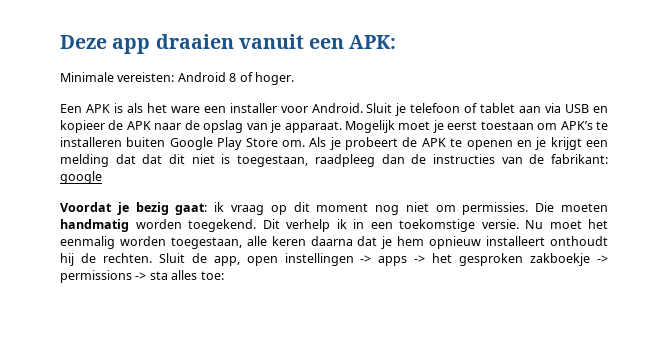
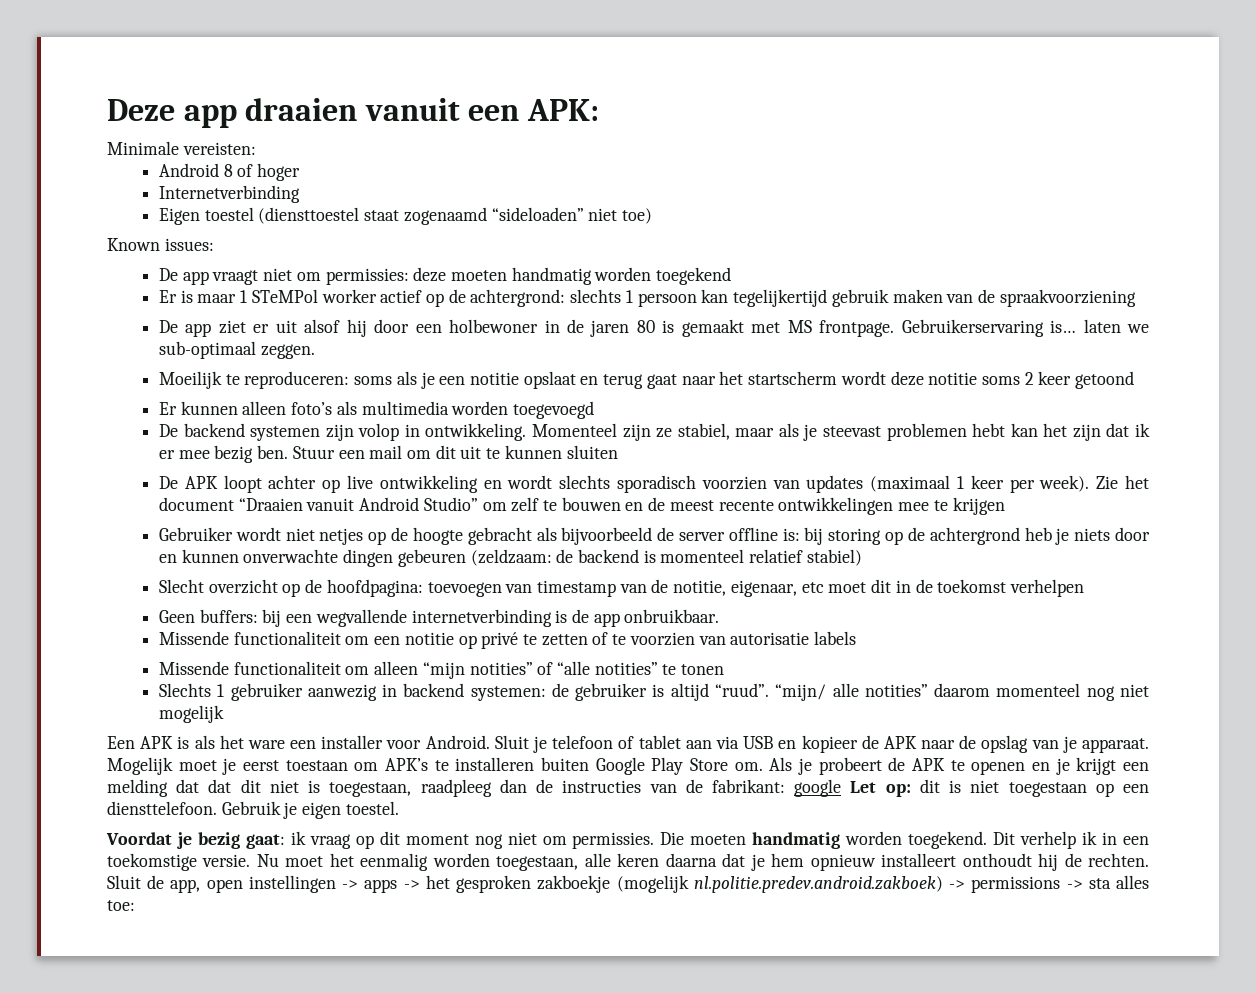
(175, 77) none -> (256, 148) //
[254,72,294,85] hoger. -> [257,163,301,181] [158,185,300,203] [158,207,653,225] [107,238,214,251] [158,267,732,285] [158,289,1136,307] [158,319,1149,337] [158,341,315,359] [158,371,1135,389] [158,401,595,419] [158,423,1150,441] [158,445,618,463] [158,475,1150,493] [158,497,1005,515] [158,527,1150,545] [158,549,862,567] [158,579,1084,597] [158,609,720,627] [158,631,857,649] [158,661,725,679] [158,683,1149,701] [158,705,224,723] hoger // Internetverbinding // Eigen toestel (diensttoestel staat zogenaamd “sideloaden” niet toe) // Known issues: // De app vraagt niet om permissies: deze moeten handmatig worden toegekend // Er is maar 1 STeMPol worker actief op de achtergrond: slechts 1 persoon kan tegelijkertijd gebruik maken van de spraakvoorziening // De app ziet er uit alsof hij door een holbewoner in de jaren 80 is gemaakt met MS frontpage. Gebruikerservaring is… laten we sub-optimaal zeggen. // Moeilijk te reproduceren: soms als je een notitie opslaat en terug gaat naar het startscherm wordt deze notitie soms 2 keer getoond // Er kunnen alleen foto’s als multimedia worden toegevoegd // De backend systemen zijn volop in ontwikkeling. Momenteel zijn ze stabiel, maar als je steevast problemen hebt kan het zijn dat ik er mee bezig ben. Stuur een mail om dit uit te kunnen sluiten // De APK loopt achter op live ontwikkeling en wordt slechts sporadisch voorzien van updates (maximaal 1 keer per week). Zie het document “Draaien vanuit Android Studio” om zelf te bouwen en de meest recente ontwikkelingen mee te krijgen // Gebruiker wordt niet netjes op de hoogte gebracht als bijvoorbeeld de server offline is: bij storing op de achtergrond heb je niets door en kunnen onverwachte dingen gebeuren (zeldzaam: de backend is momenteel relatief stabiel) // Slecht overzicht op de hoofdpagina: toevoegen van timestamp van de notitie, eigenaar, etc moet dit in de toekomst verhelpen // Geen buffers: bij een wegvallende internetverbinding is de app onbruikbaar. // Missende functionaliteit om een notitie op privé te zetten of te voorzien van autorisatie labels // Missende functionaliteit om alleen “mijn notities” of “alle notities” te tonen // Slechts 1 gebruiker aanwezig in backend systemen: de gebruiker is altijd “ruud”. “mijn/ alle notities” daarom momenteel nog niet mogelijk
(102, 177) none -> [850,779,1150,797] [107,801,399,819] Let op: dit is niet toegestaan op een diensttelefoon. Gebruik je eigen toestel.
(591, 259) none -> [616,875,943,893] (mogelijk nl.politie.predev.android.zakboek)

